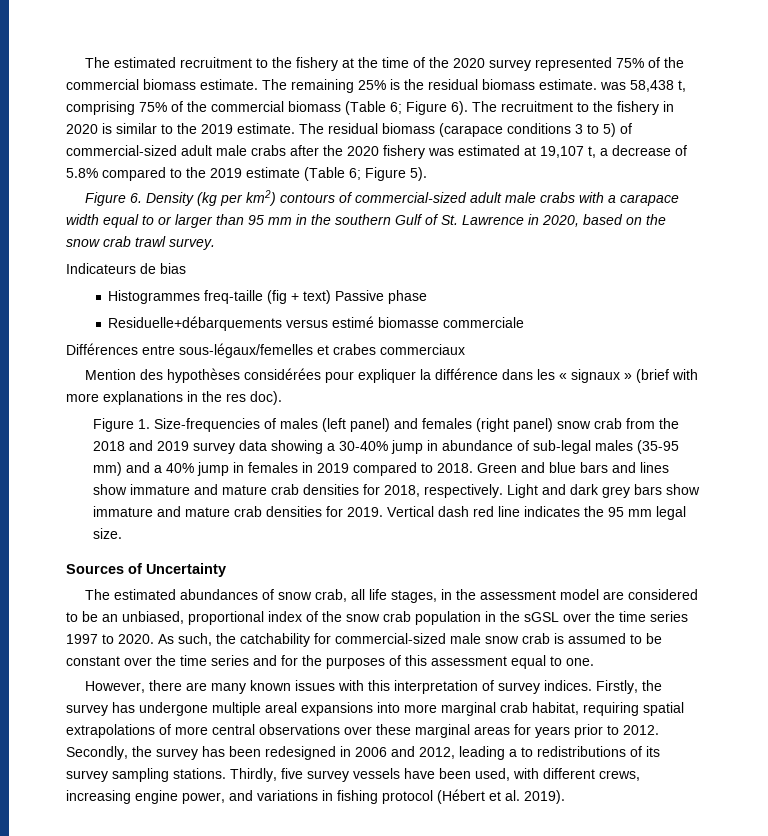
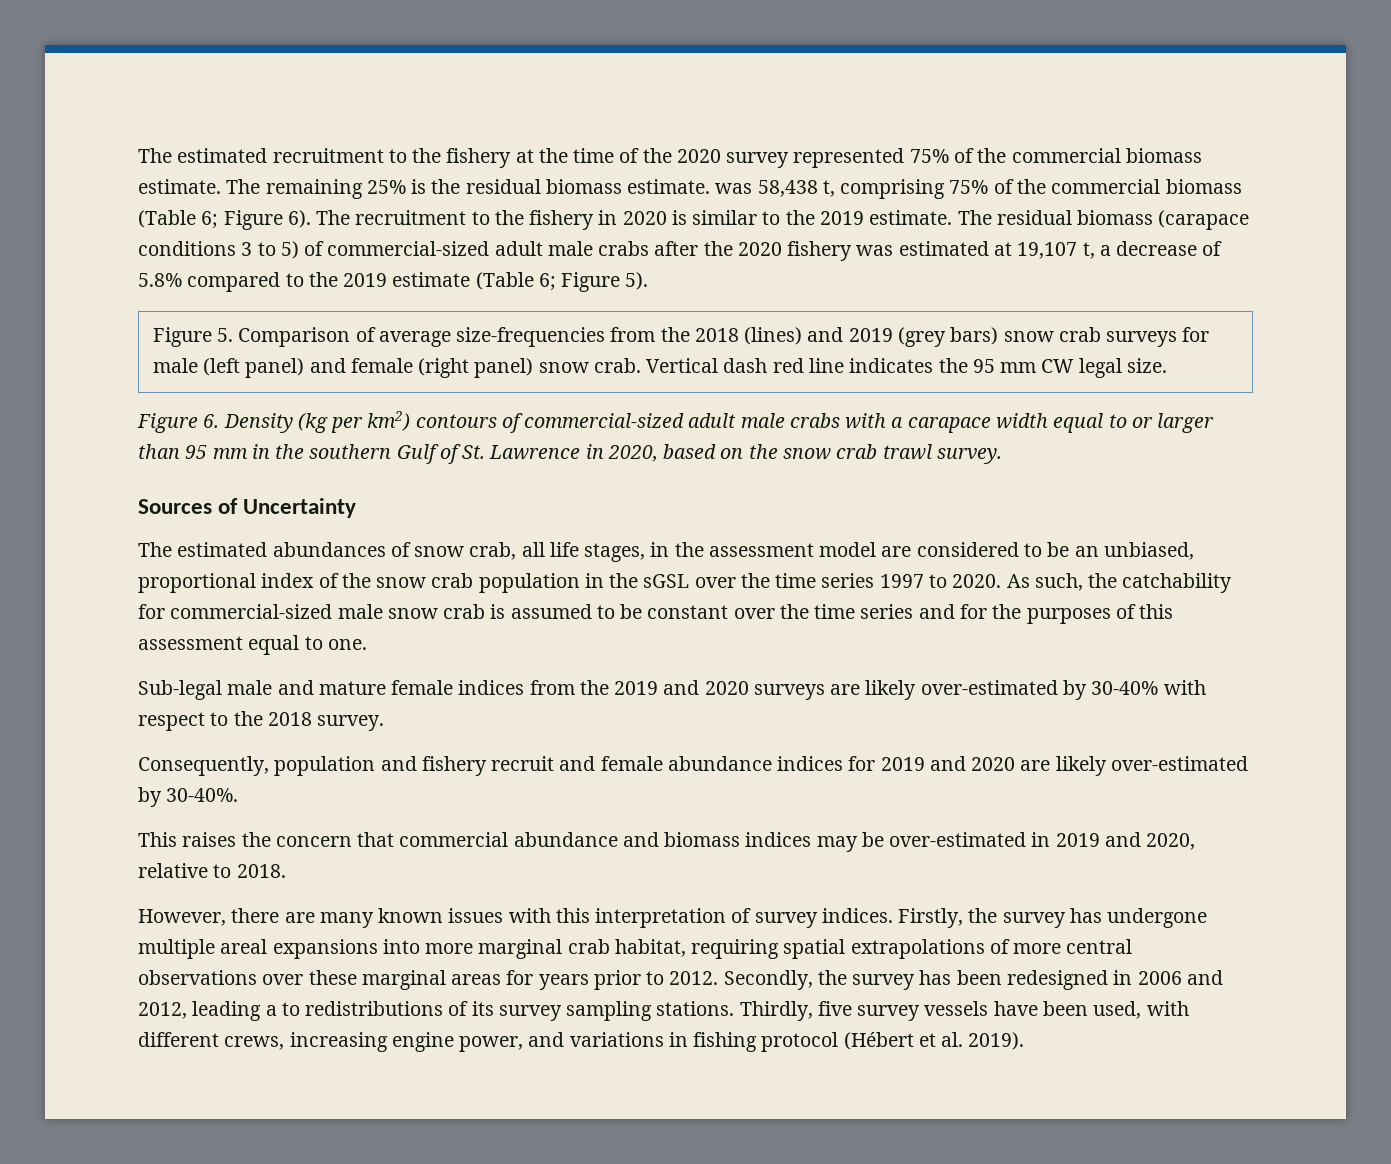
(427, 174) none -> [152,327,1210,347] [152,358,1167,378] // Figure 5. Comparison of average size-frequencies from the 2018 (lines) and 2019 (grey bars) snow crab surveys for male (left panel) and female (right panel) snow crab. Vertical dash red line indicates the 95 mm CW legal size.
[66,263,186,274] [108,290,428,304] [108,316,525,331] [66,343,465,358] [84,368,698,383] [66,391,282,405] [92,418,679,432] [92,440,679,454] [92,462,669,476] [92,484,700,498] [92,506,686,520] [92,528,122,539] // Indicateurs de bias // Histogrammes freq-taille (fig + text) Passive phase // Residuelle+débarquements versus estimé biomasse commerciale // Différences entre sous-légaux/femelles et crabes commerciaux // Mention des hypothèses considérées pour expliquer la différence dans les « signaux » (brief with more explanations in the res doc). // Figure 1. Size-frequencies of males (left panel) and females (right panel) snow crab from the 2018 and 2019 survey data showing a 30-40% jump in abundance of sub-legal males (35-95 mm) and a 40% jump in females in 2019 compared to 2018. Green and blue bars and lines show immature and mature crab densities for 2018, respectively. Light and dark grey bars show immature and mature crab densities for 2019. Vertical dash red line indicates the 95 mm legal size. -> (1002, 456) none
(594, 662) none -> [138,680,1206,700] [138,711,385,731] [138,756,1248,776] [138,787,239,807] [138,832,1196,852] [138,863,286,878] // Sub-legal male and mature female indices from the 2019 and 2020 surveys are likely over-estimated by 30-40% with respect to the 2018 survey. // Consequently, population and fishery recruit and female abundance indices for 2019 and 2020 are likely over-estimated by 30-40%. // This raises the concern that commercial abundance and biomass indices may be over-estimated in 2019 and 2020, relative to 2018.

